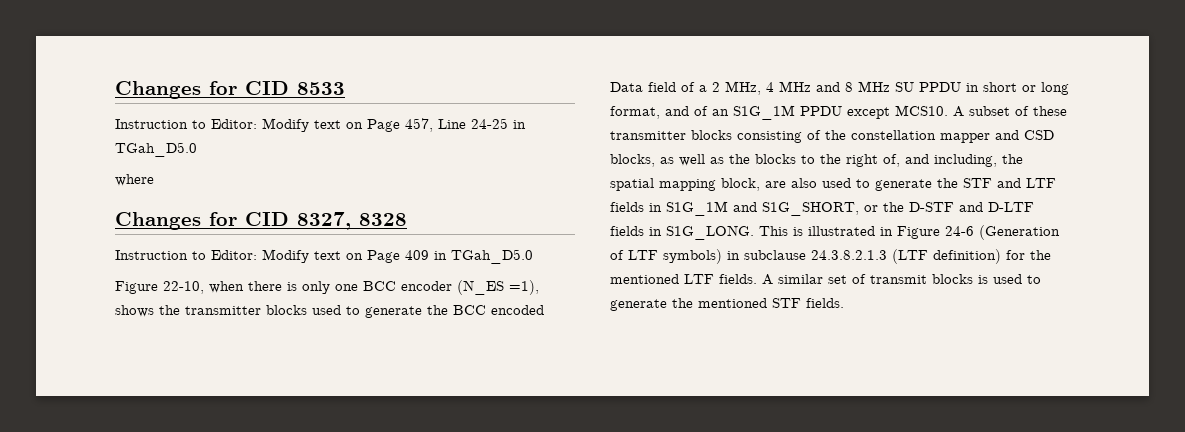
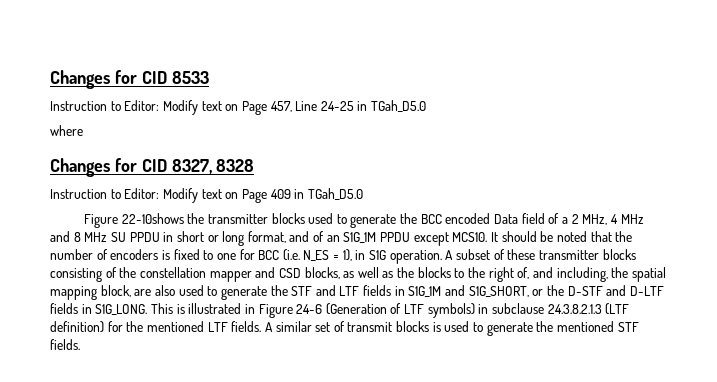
[163,280,539,295] [115,305,154,317] 22-10, when there is only one BCC encoder (N_ES =1), shows -> [121,213,184,224] 22-10shows
(948, 110) none -> [490,231,633,242] [50,249,442,264] It should be noted that the number of encoders is fixed to one for BCC (i.e. N_ES = 1), in S1G operation.

